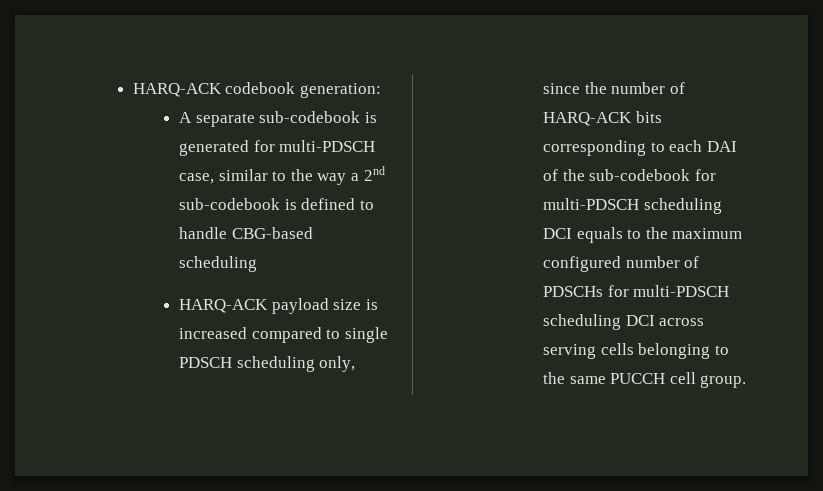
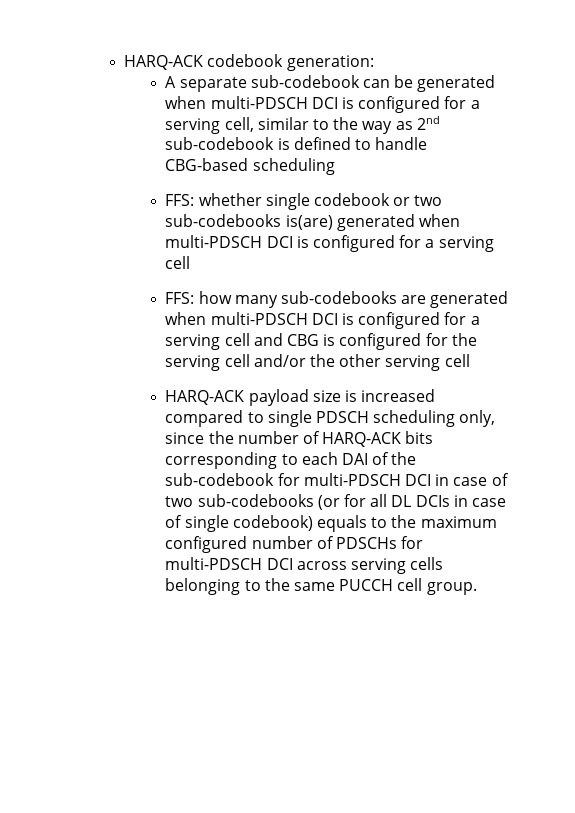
[364,112,377,123] [178,140,376,156] [178,173,214,184] is generated for multi-PDSCH case, -> [362,75,496,92] [165,96,480,113] [165,117,254,134] can be generated when multi-PDSCH DCI is configured for a serving cell,
[350,173,359,181] a -> [395,121,413,130] as
(257, 264) none -> [165,193,443,210] [165,214,460,231] [165,235,494,252] [165,256,191,269] [165,291,509,308] [165,312,480,329] [165,333,477,350] [165,354,470,371] // FFS: whether single codebook or two sub-codebooks is(are) generated when multi-PDSCH DCI is configured for a serving cell // FFS: how many sub-codebooks are generated when multi-PDSCH DCI is configured for a serving cell and CBG is configured for the serving cell and/or the other serving cell
[643,198,722,214] [542,228,572,239] scheduling DCI -> [404,473,509,486] [165,494,506,510] [165,515,313,532] DCI in case of two sub-codebooks (or for all DL DCIs in case of single codebook)
[542,314,621,330] scheduling -> (263, 563) none

